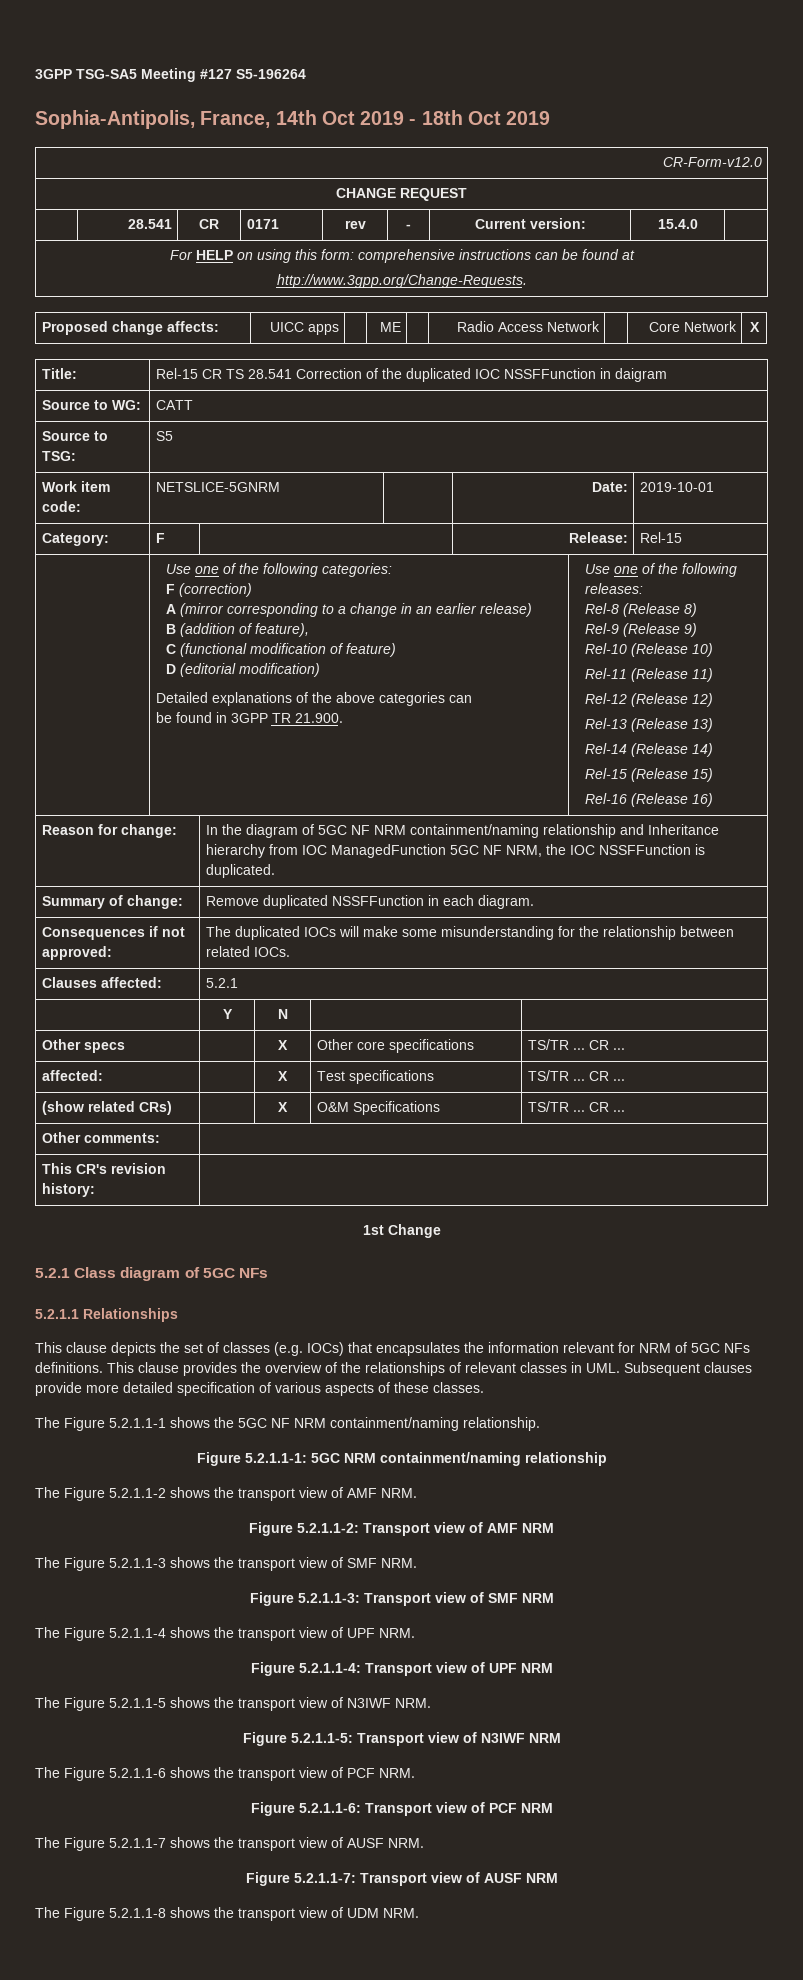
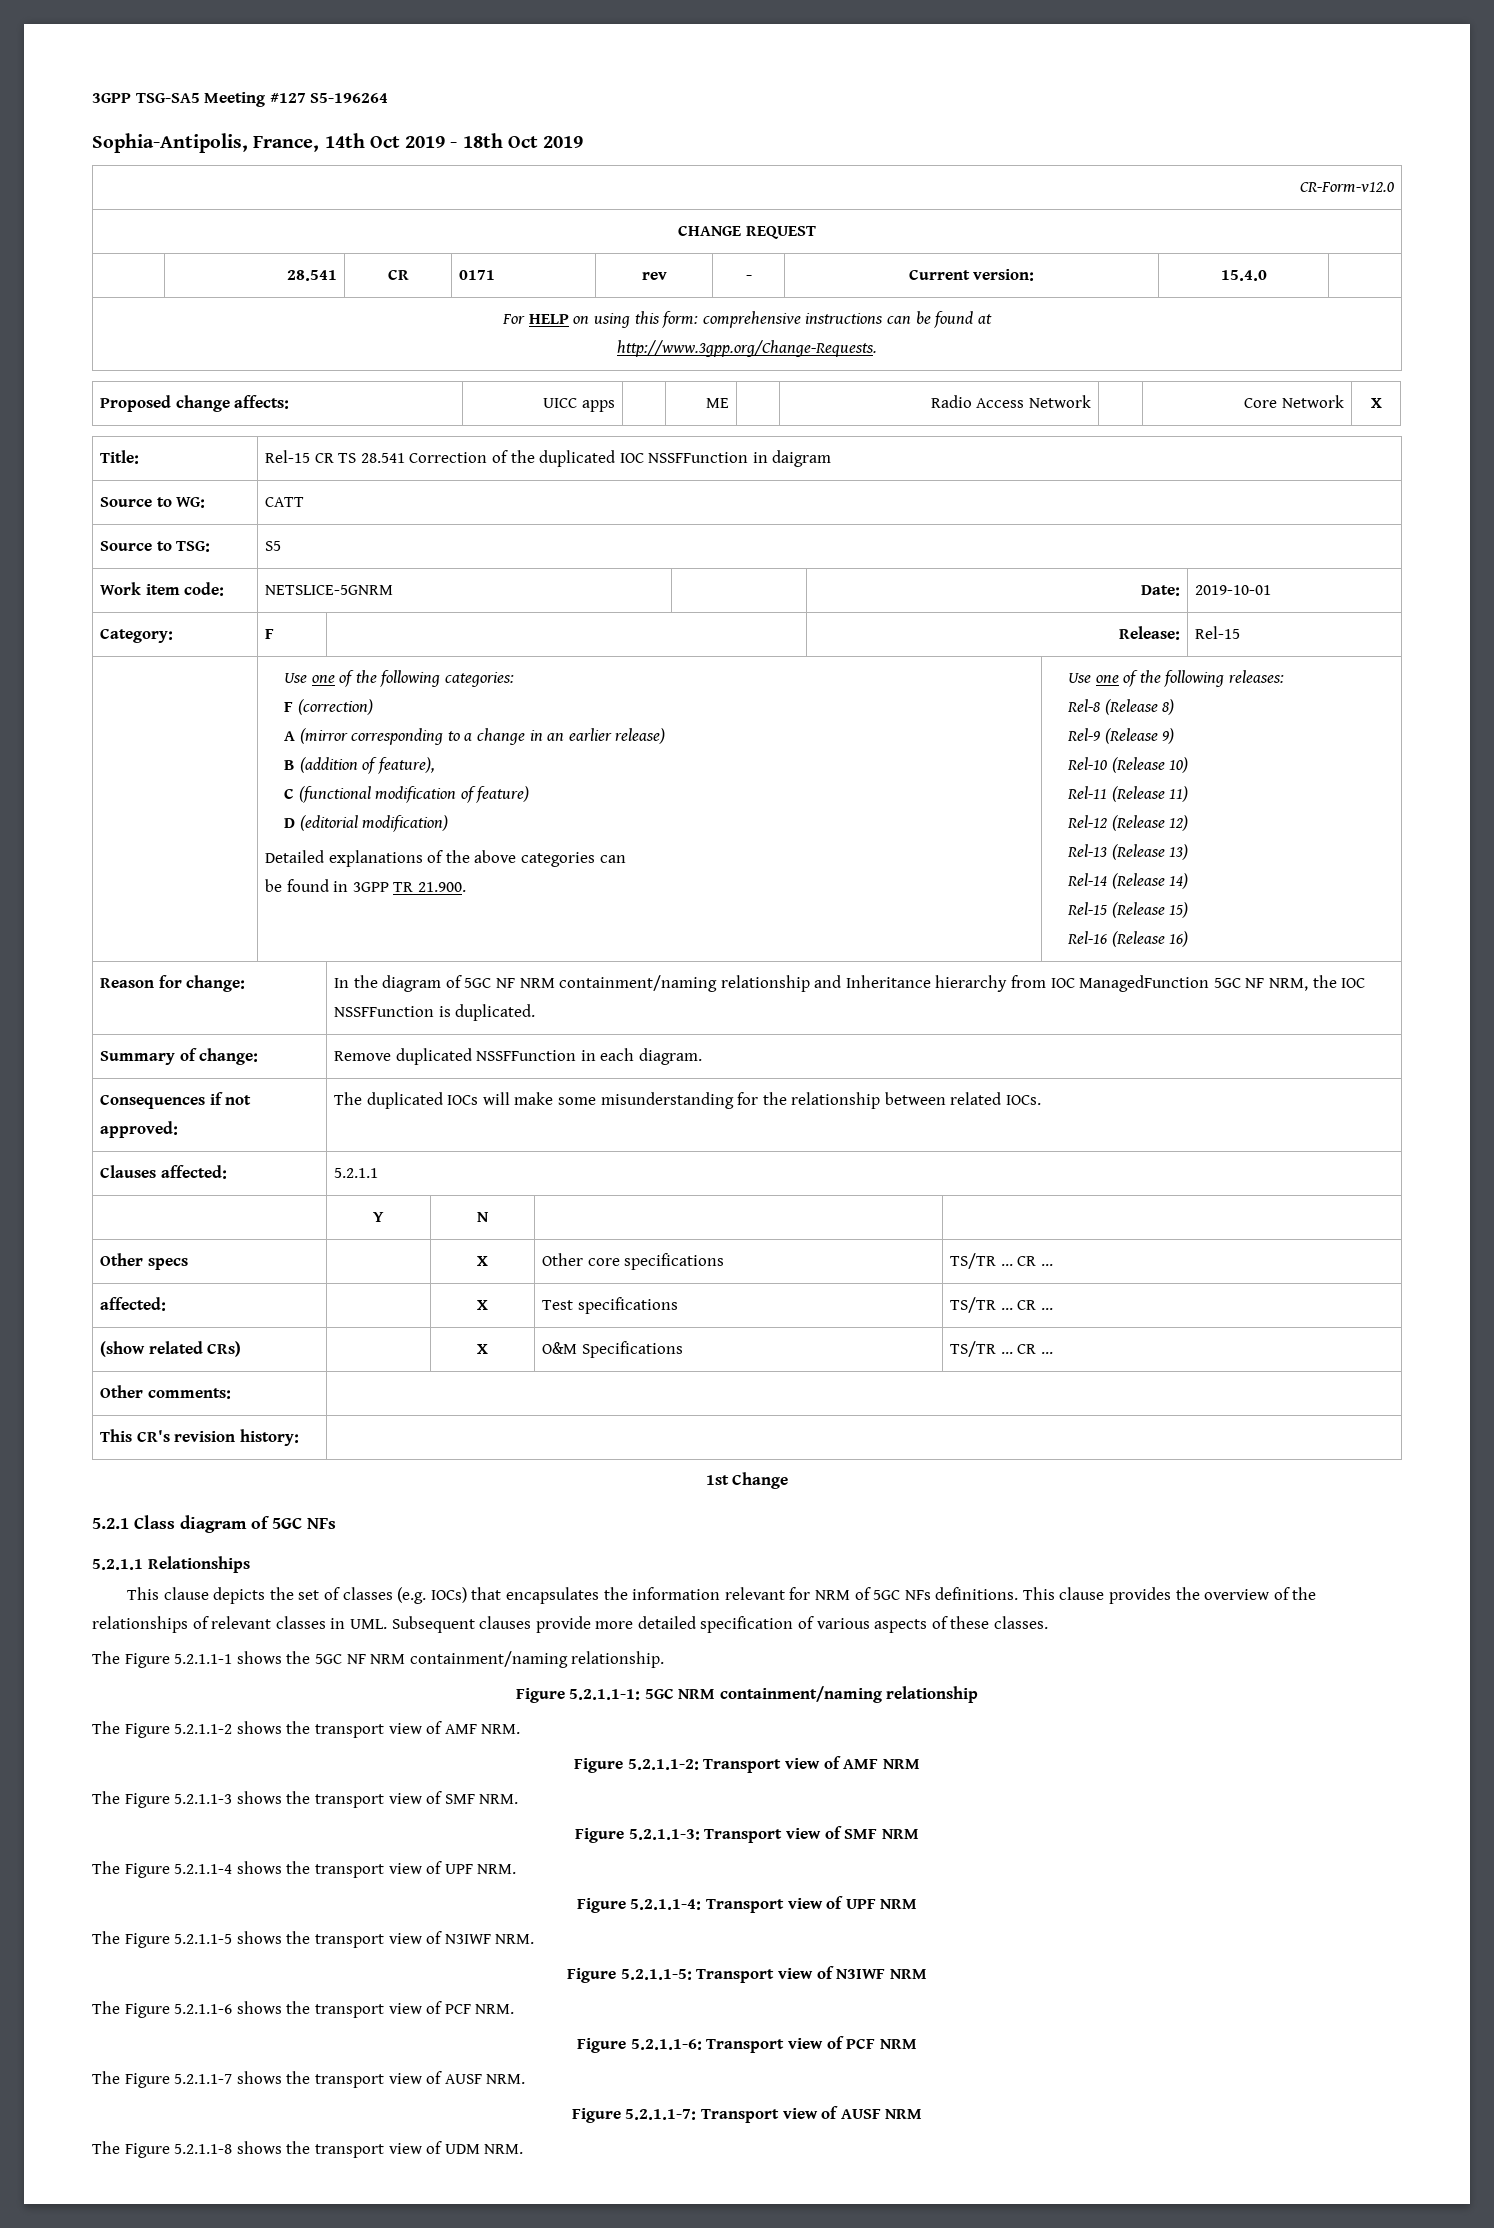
[205,978,238,988] 5.2.1 -> [333,1168,378,1178] 5.2.1.1

